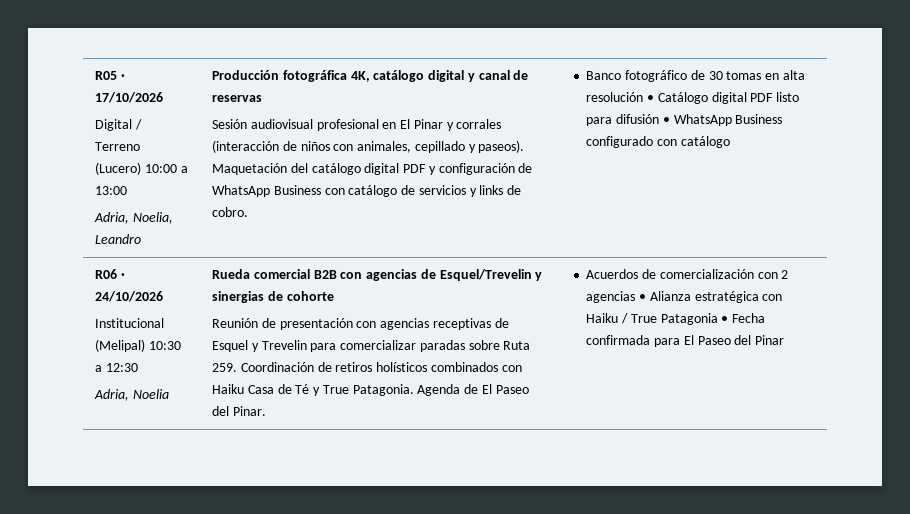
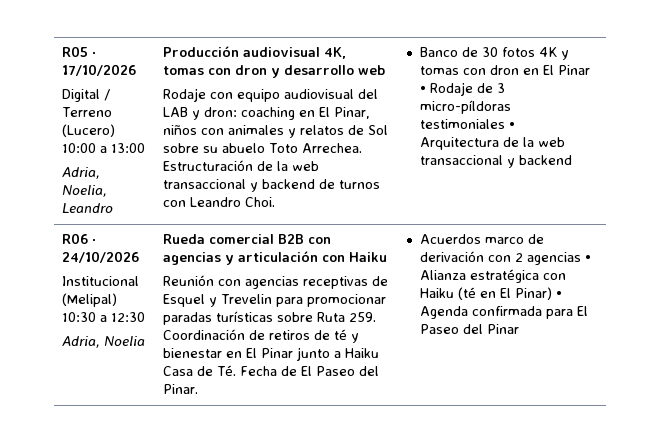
[282,70,529,82] [211,95,262,102] [211,119,502,131] [211,140,525,153] [211,163,533,175] [211,185,522,197] [211,207,248,217] [586,70,806,82] [586,92,800,104] [586,114,783,126] [586,136,730,148] fotográfica 4K, catálogo digital y canal de reservas // Sesión audiovisual profesional en El Pinar y corrales (interacción de niños con animales, cepillado y paseos). Maquetación del catálogo digital PDF y configuración de WhatsApp Business con catálogo de servicios y links de cobro. | Banco fotográfico de 30 tomas en alta resolución • Catálogo digital PDF listo para difusión • WhatsApp Business configurado con catálogo -> [243,47,347,59] [163,65,386,78] [163,88,379,102] [163,107,371,120] [163,125,389,138] [163,143,363,153] [163,160,320,171] [163,179,381,192] [163,197,276,207] [420,47,570,60] [420,65,591,75] [420,82,506,96] [420,100,512,114] [420,119,516,129] [420,137,566,150] [420,155,573,168] audiovisual 4K, tomas con dron y desarrollo web // Rodaje con equipo audiovisual del LAB y dron: coaching en El Pinar, niños con animales y relatos de Sol sobre su abuelo Toto Arrechea. Estructuración de la web transaccional y backend de turnos con Leandro Choi. | Banco de 30 fotos 4K y tomas con dron en El Pinar • Rodaje de 3 micro-píldoras testimoniales • Arquitectura de la web transaccional y backend
[420,269,543,281] [211,291,334,303] de Esquel/Trevelin y sinergias de cohorte -> [225,251,388,265] y articulación con Haiku
[261,318,353,330] de presentación -> (215, 280) none
[340,340,465,352] comercializar paradas -> [307,294,387,307] [163,311,274,325] promocionar paradas turísticas
[376,362,522,372] [211,384,461,396] holísticos combinados con Haiku Casa de Té y True Patagonia. Agenda -> [314,329,360,343] [163,347,380,361] [163,365,278,376] de té y bienestar en El Pinar junto a Haiku Casa de Té. Fecha
[642,269,754,279] de comercialización -> [485,234,545,244] [420,251,485,262] marco de derivación
[621,313,766,325] / True Patagonia • Fecha -> [458,287,563,300] [420,306,469,319] (té en El Pinar) • Agenda

